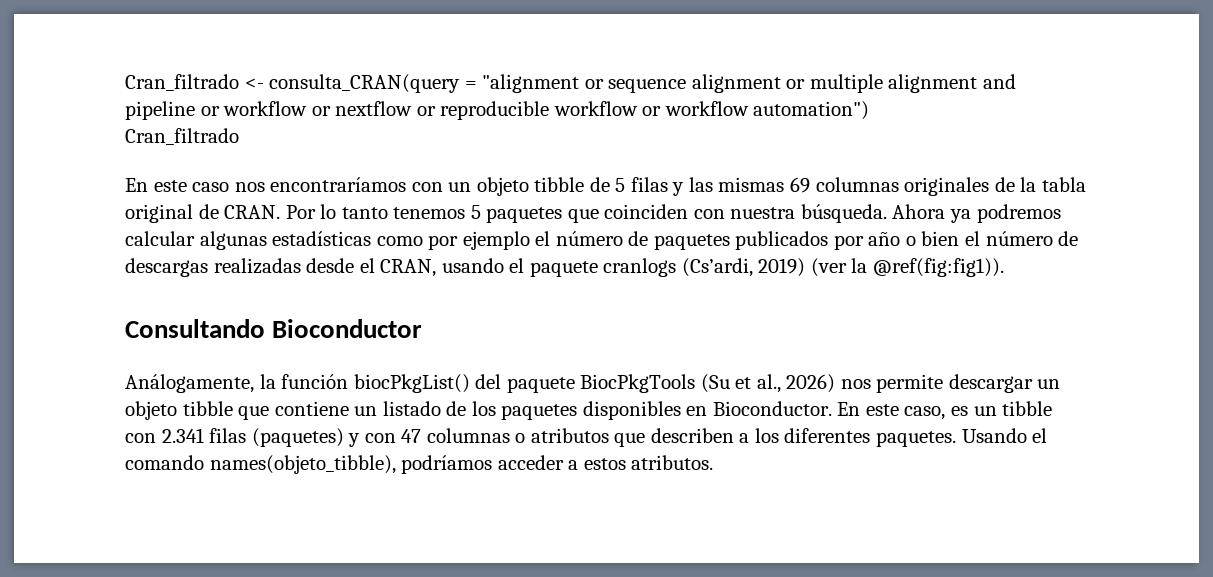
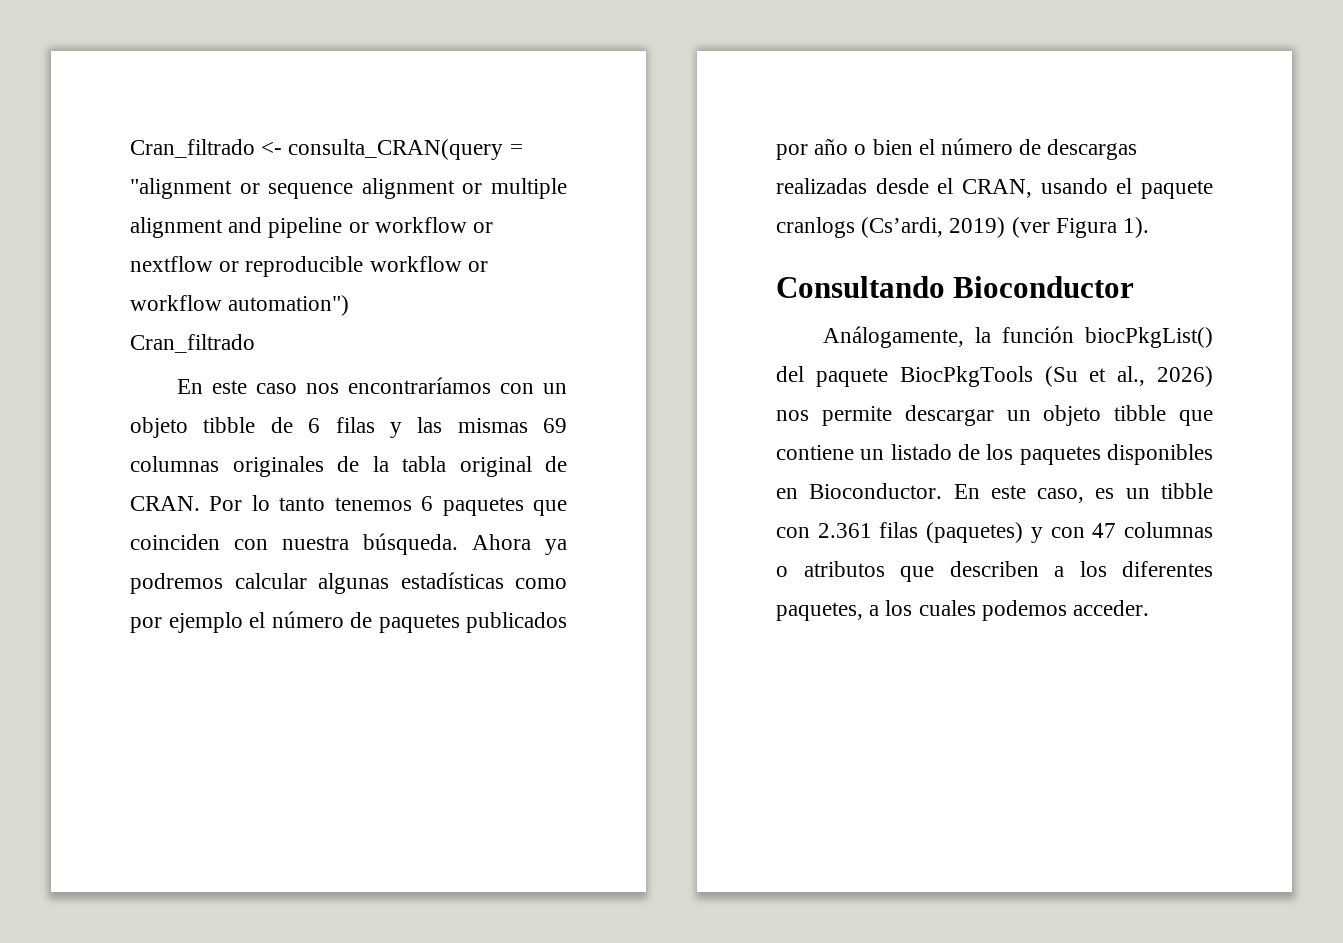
[615,178,626,192] 5 -> [308,418,321,433] 6
[470,205,481,219] 5 -> [421,496,434,511] 6
[851,258,1004,277] la @ref(fig:fig1)). -> [1055,217,1150,238] Figura 1).
[161,428,204,443] 2.341 -> [817,523,872,538] 2.361
[876,428,1048,447] [125,455,714,474] paquetes. Usando el comando names(objeto_tibble), podríamos acceder a estos atributos. -> [776,600,1150,621] paquetes, a los cuales podemos acceder.

